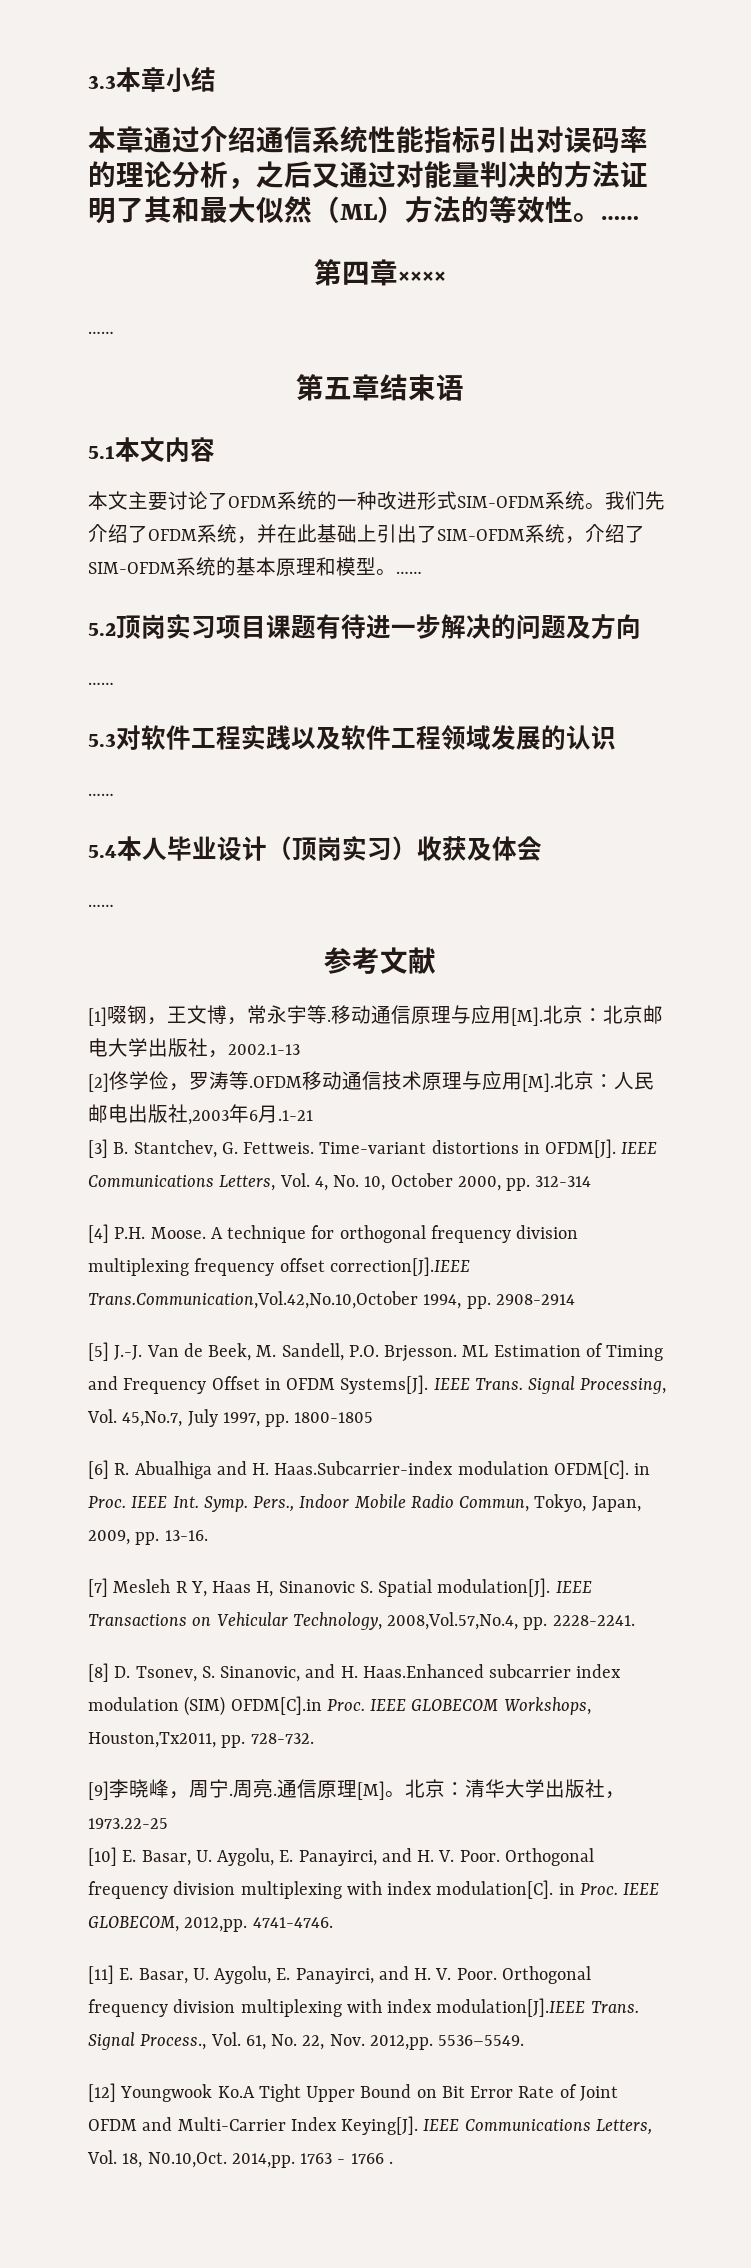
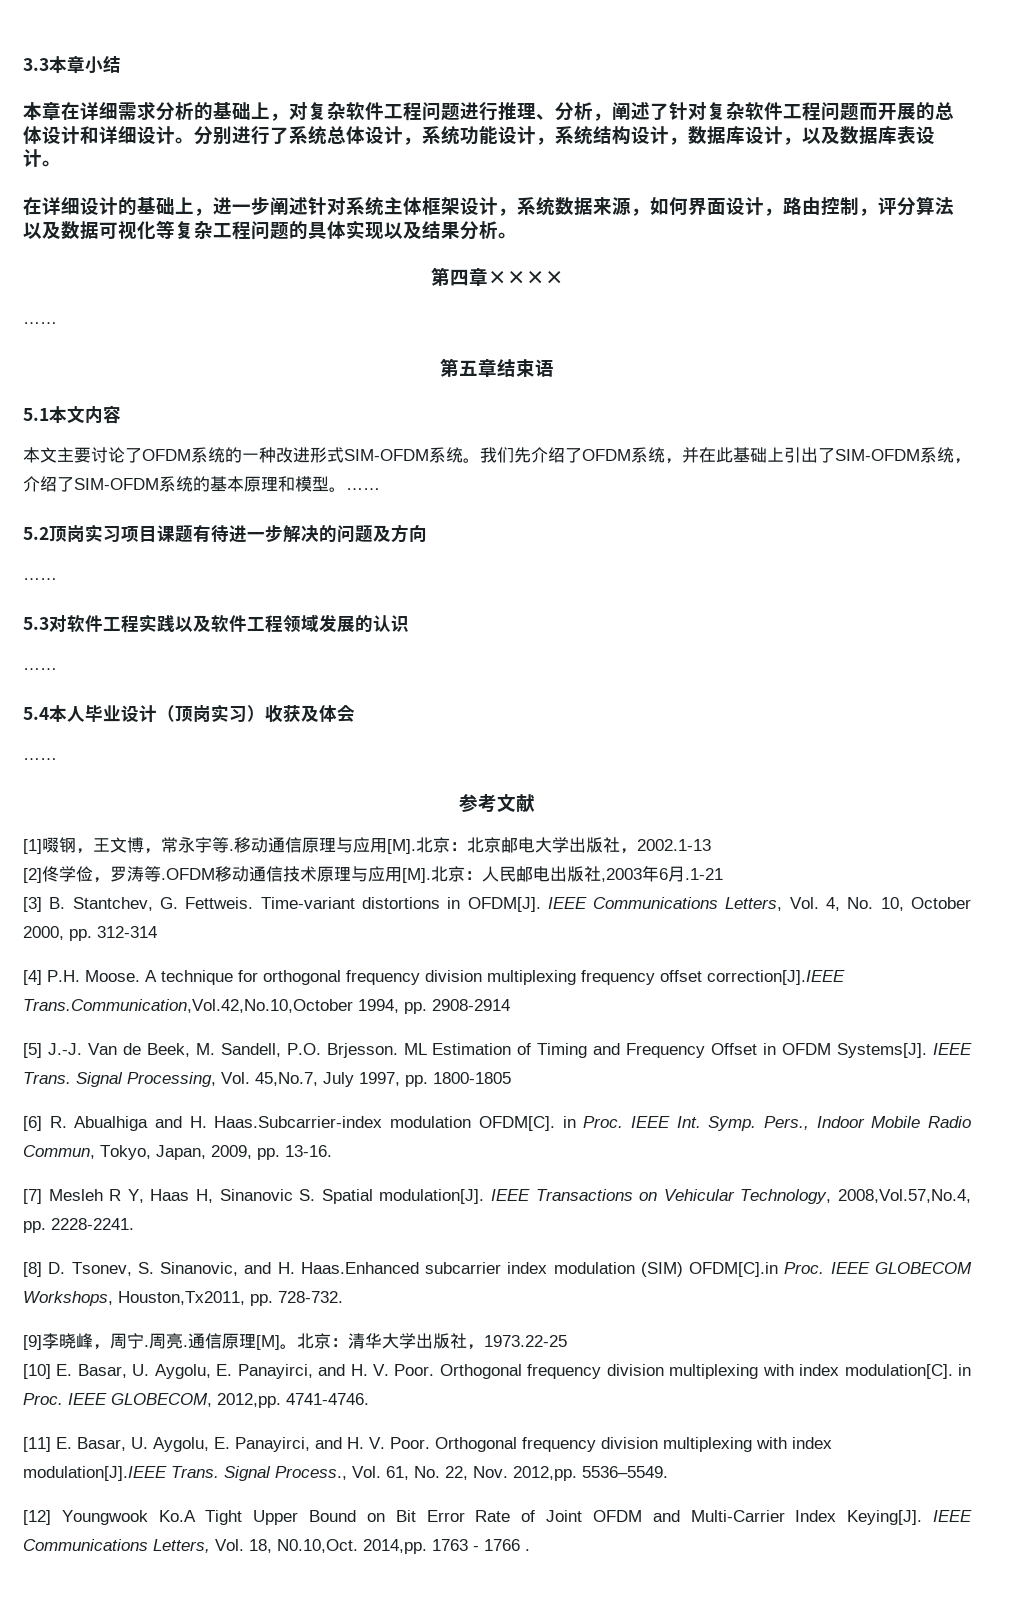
[144,126,648,153] [88,161,648,189] [88,196,639,224] 通过介绍通信系统性能指标引出对误码率的理论分析，之后又通过对能量判决的方法证明了其和最大似然（ML）方法的等效性。…… -> [61,101,954,121] [23,125,935,145] [23,149,61,167] [23,196,954,216] [23,220,517,240] 在详细需求分析的基础上，对复杂软件工程问题进行推理、分析，阐述了针对复杂软件工程问题而开展的总体设计和详细设计。分别进行了系统总体设计，系统功能设计，系统结构设计，数据库设计，以及数据库表设计。 // 在详细设计的基础上，进一步阐述针对系统主体框架设计，系统数据来源，如何界面设计，路由控制，评分算法以及数据可视化等复杂工程问题的具体实现以及结果分析。

